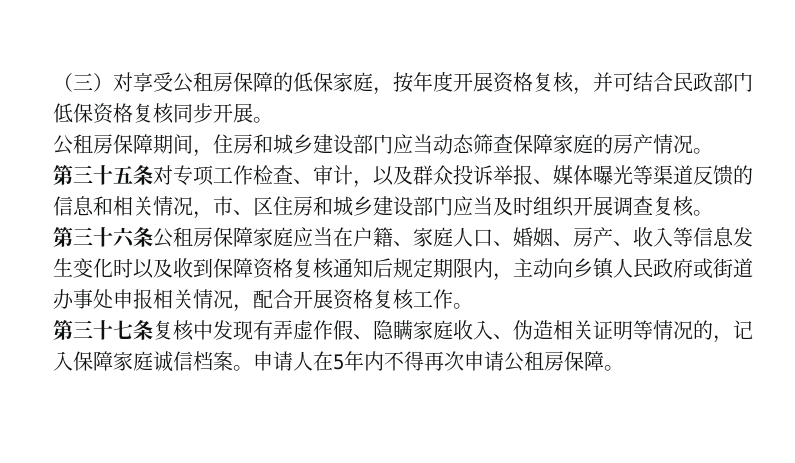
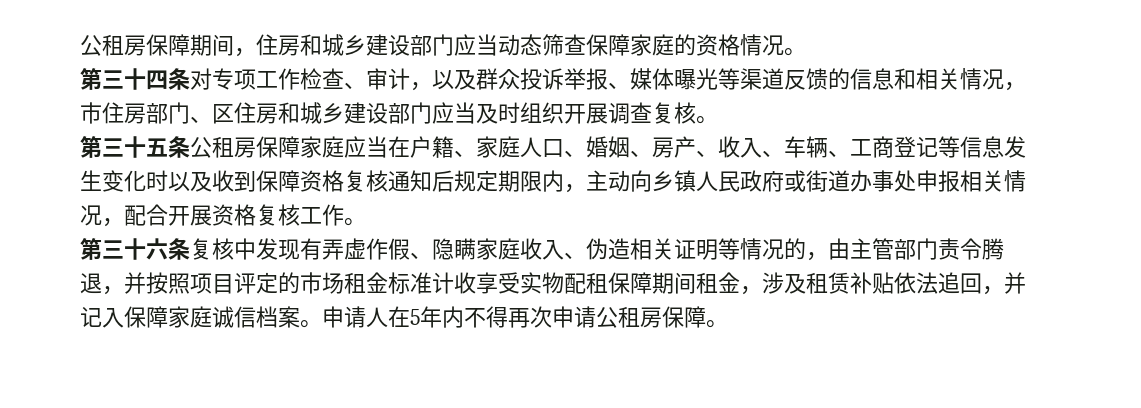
[53,71,753,95] [53,103,273,124] （三）对享受公租房保障的低保家庭，按年度开展资格复核，并可结合民政部门低保资格复核同步开展。 // -> (80, 45) none
[613,134,653,154] 房产 -> [696,34,740,56] 资格
[113,166,133,184] 五 -> [146,70,168,90] 四
(233, 206) none -> [102,102,190,124] 住房部门
[113,227,135,248] 六 -> [146,138,168,157] 五
(673, 237) none -> [762,136,938,158] 、车辆、工商登记
[113,320,133,339] 七 -> [146,238,168,260] 六
(733, 339) none -> [828,238,1004,260] [80,272,1026,295] 由主管部门责令腾退，并按照项目评定的市场租金标准计收享受实物配租保障期间租金，涉及租赁补贴依法追回，并

